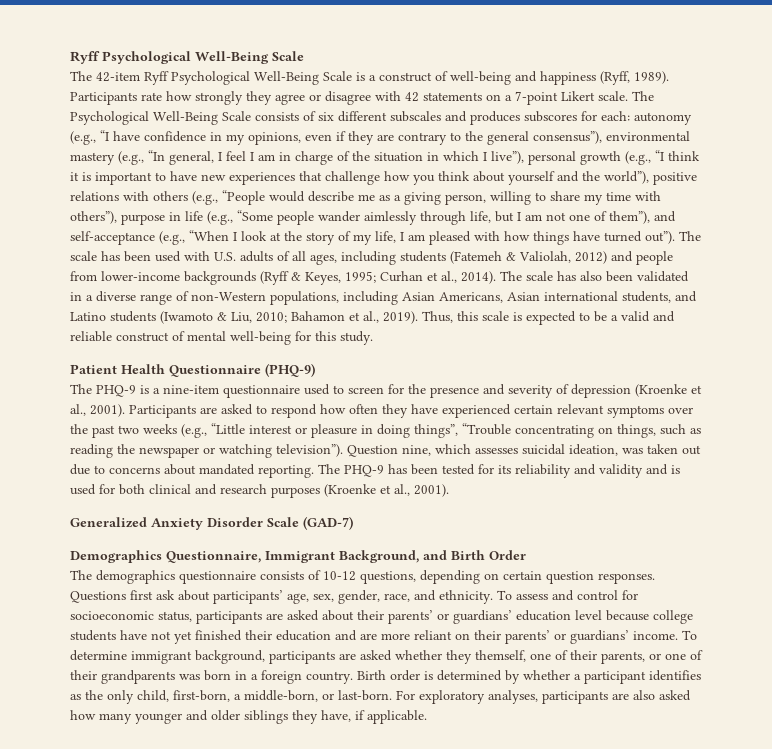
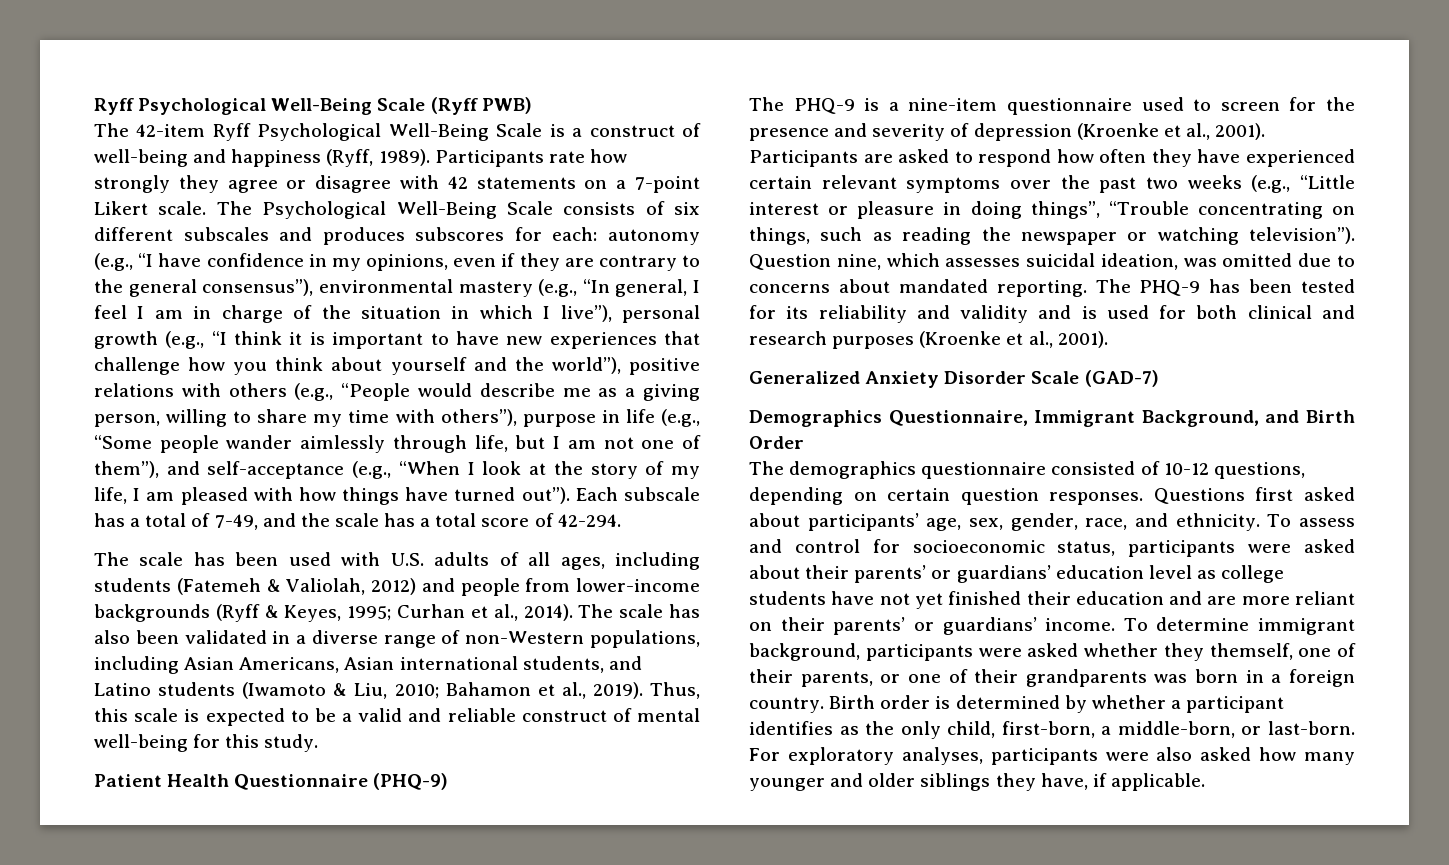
[70,51,304,64] Ryff Psychological Well-Being Scale -> [94,97,532,115] Ryff Psychological Well-Being Scale (Ryff PWB)
(675, 237) none -> [575,487,700,501] [94,513,621,530] Each subscale has a total of 7-49, and the scale has a total score of 42-294. //
[647,444,701,455] taken out -> [1222,253,1293,267] omitted
[260,571,304,580] consists -> [1051,461,1136,475] consisted
[156,590,175,600] ask -> [1304,487,1355,501] asked
[266,613,283,620] are -> [1248,544,1292,553] were
[606,610,649,621] because -> [1196,570,1216,579] as
[339,653,356,660] are -> [978,648,1022,657] were
[612,693,629,700] are -> [1105,752,1149,761] were

